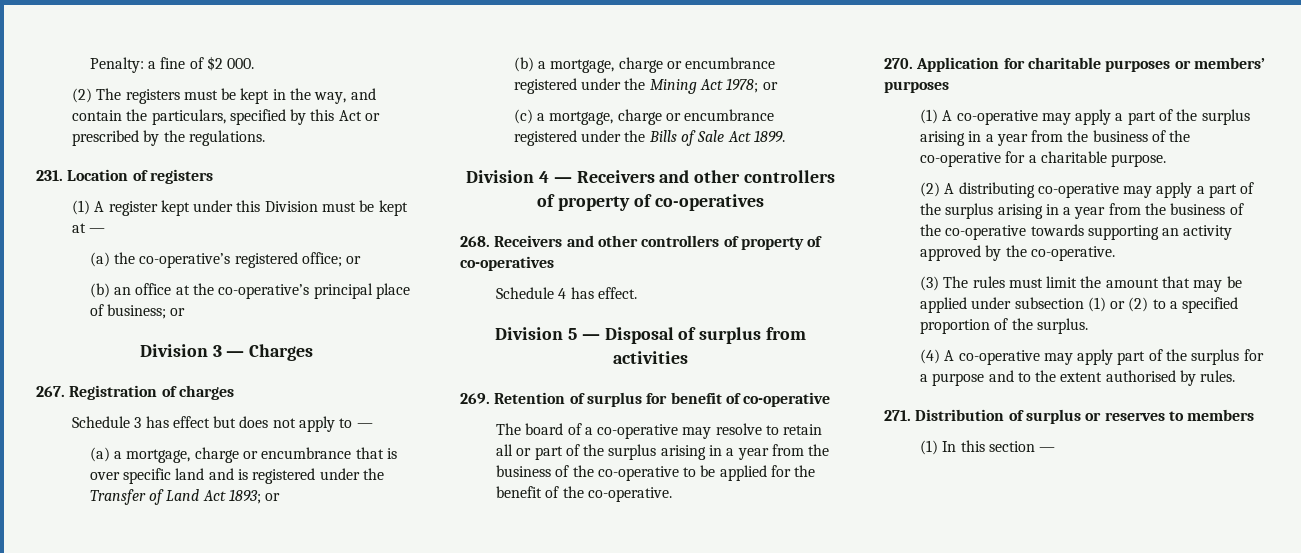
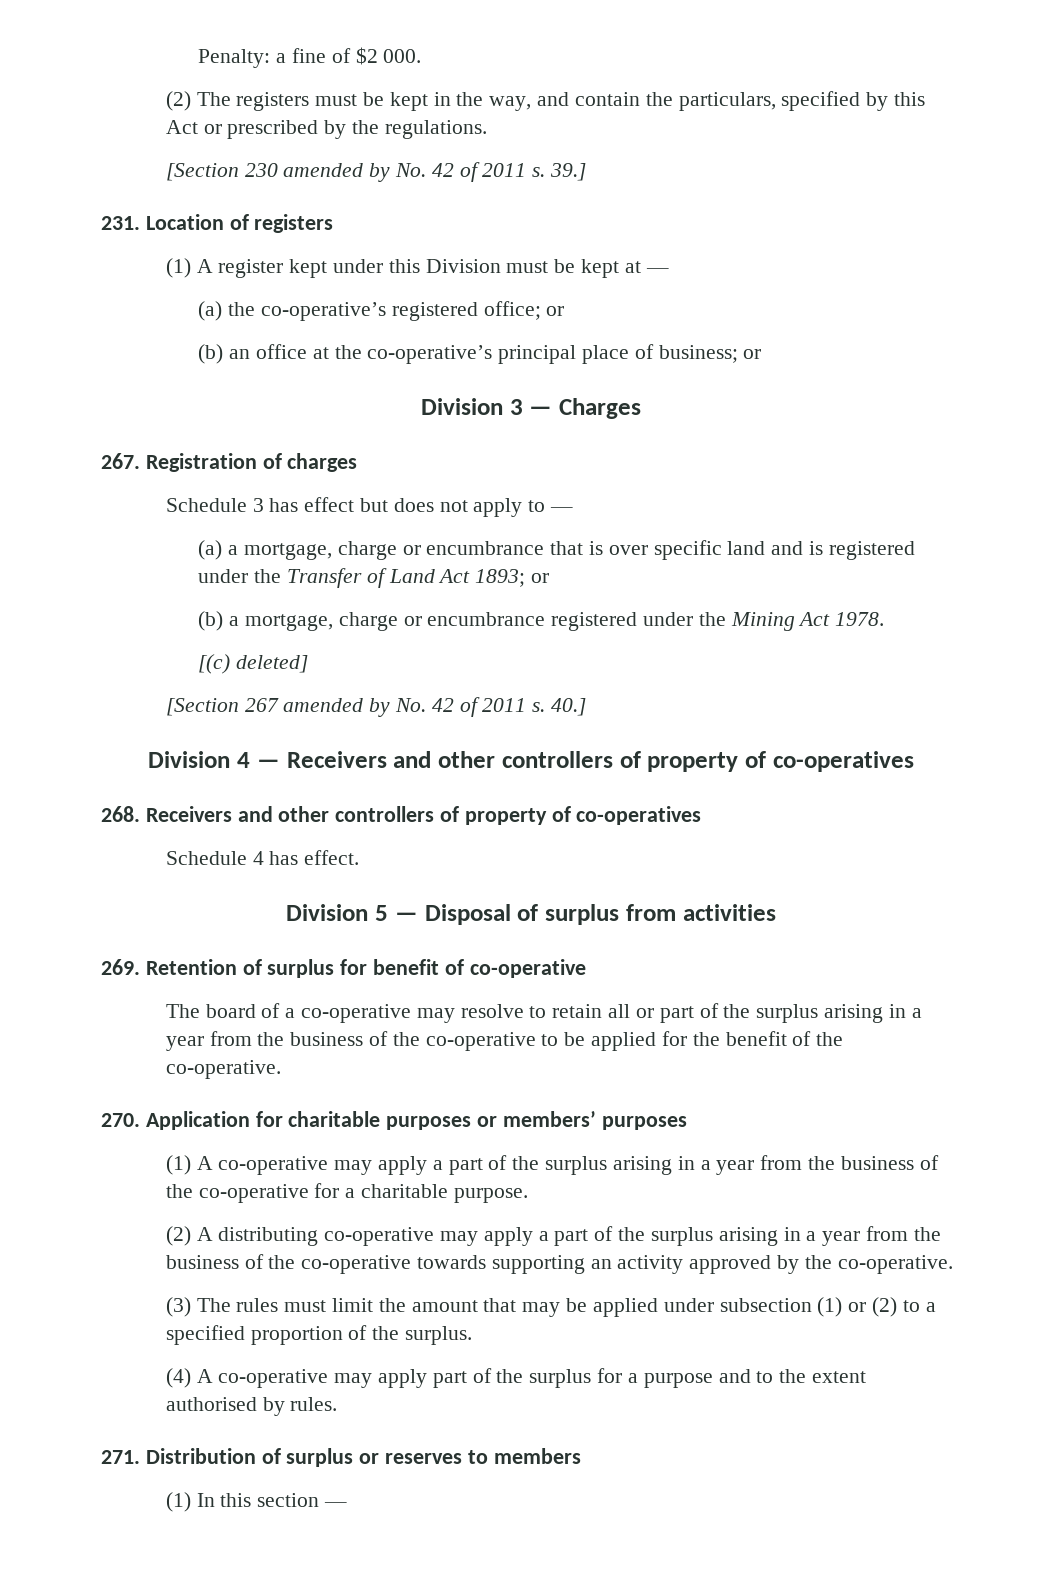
(265, 138) none -> [165,162,587,182] // [Section 230 amended by No. 42 of 2011 s. 39.]
[726,78,778,93] [513,109,775,125] [513,130,786,146] 1978; or // (c) a mortgage, charge or encumbrance registered under the Bills of Sale Act 1899. -> [835,612,885,626] [198,654,309,674] [165,697,587,717] 1978. // [(c) deleted] // [Section 267 amended by No. 42 of 2011 s. 40.]

